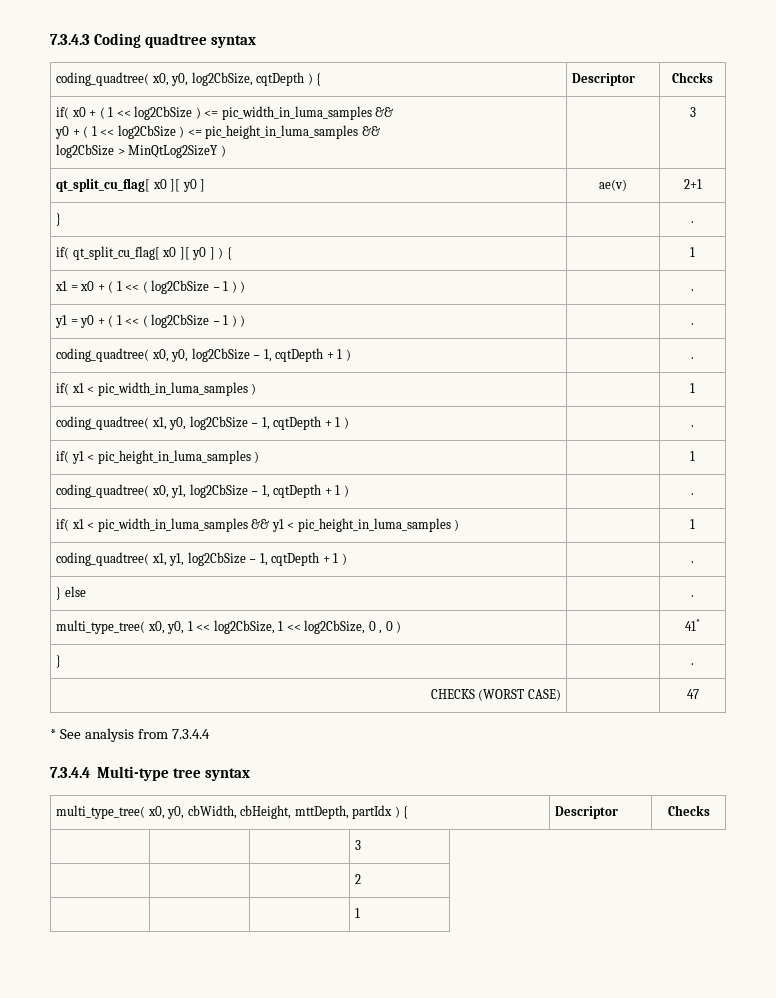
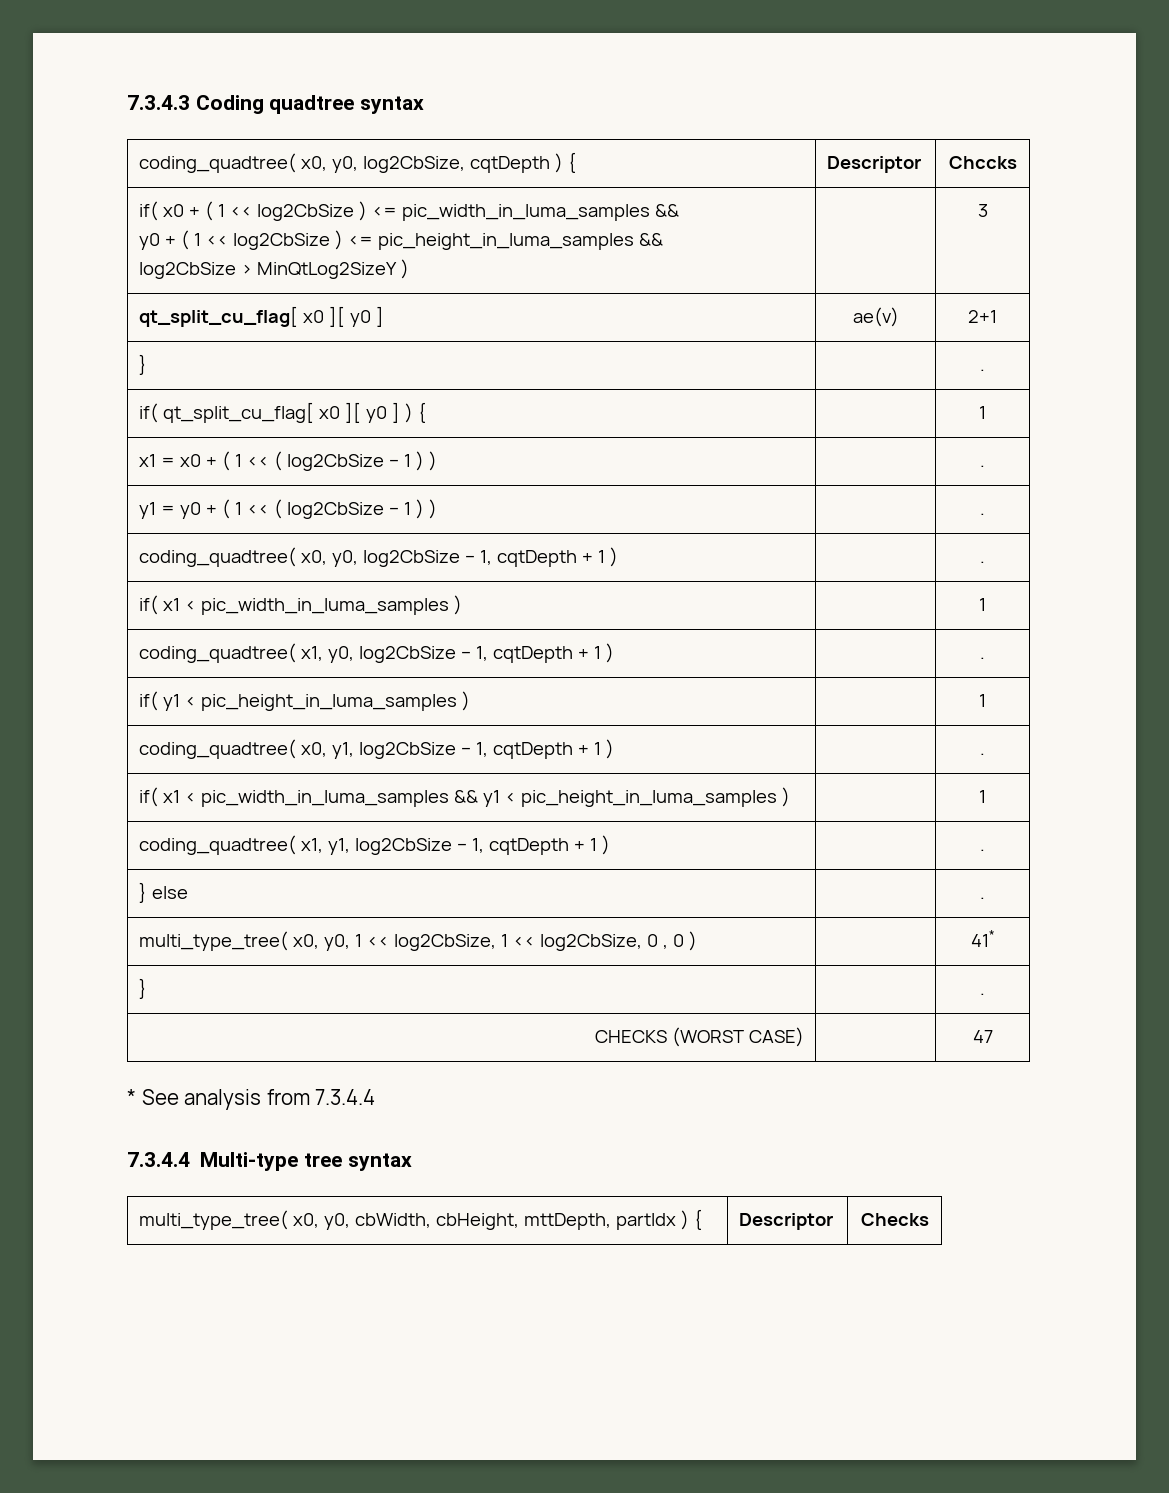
[355,840,362,850] [355,874,362,884] [355,908,361,918] // | | | 3 // | | | 2 // | | | 1 -> (929, 1219) none

